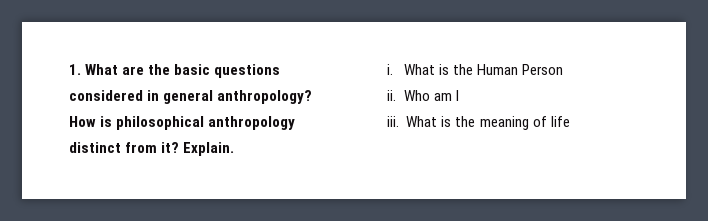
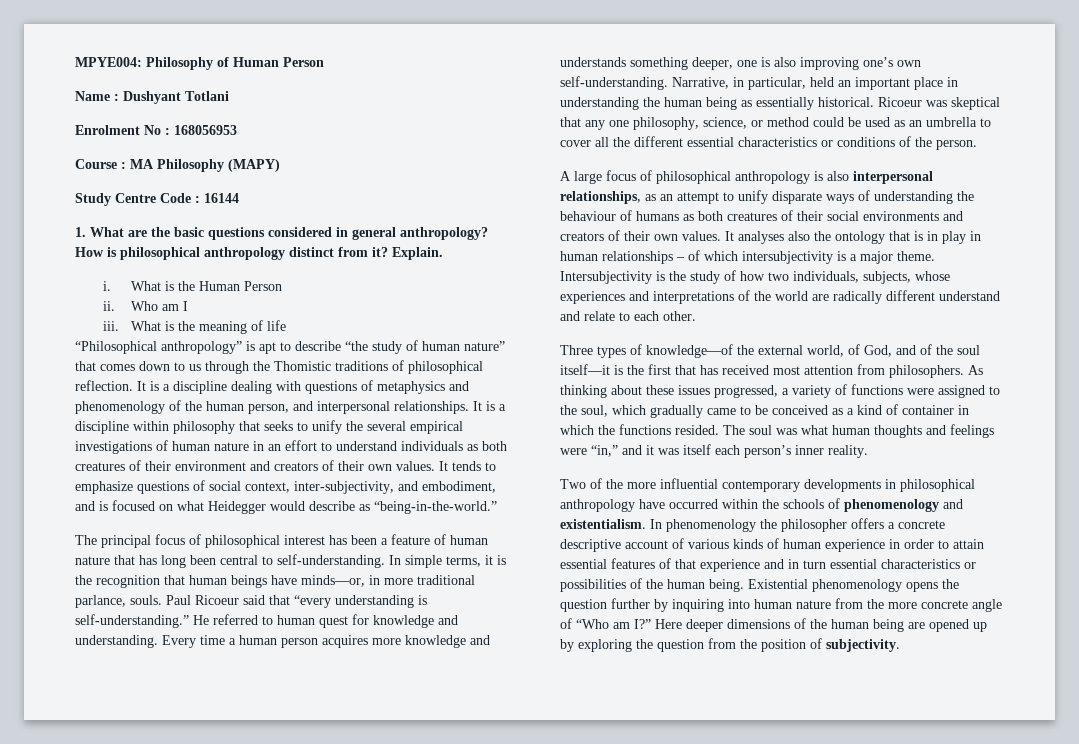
(69, 69) none -> [75,57,324,70] [75,91,229,104] [75,125,237,135] [75,159,280,172] [75,193,239,206] MPYE004: Philosophy of Human Person // Name : Dushyant Totlani // Enrolment No : 168056953 // Course : MA Philosophy (MAPY) // Study Centre Code : 16144 //
(570, 121) none -> [75,340,505,354] [75,360,483,374] [75,380,469,394] [75,400,506,414] [75,420,463,434] [75,440,507,454] [75,460,496,471] [75,480,496,494] [75,500,497,514] [75,534,488,548] [75,554,506,568] [75,575,475,588] [75,595,427,608] [75,614,458,628] [75,635,490,648] [560,57,921,70] [560,76,958,90] [560,97,1000,110] [560,117,991,130] [560,136,977,150] [560,170,933,184] [560,190,974,204] [560,210,963,221] [560,230,981,244] [560,250,935,264] [560,270,950,284] [560,290,1000,304] [560,311,696,321] [560,344,980,358] [560,364,983,378] [560,384,1000,398] [560,404,969,418] [560,424,994,438] [560,444,868,458] [560,478,975,492] [560,498,963,512] [560,518,945,532] [560,538,984,552] [560,558,976,572] [560,578,959,592] [560,598,1002,612] [560,618,987,632] [560,638,900,652] // “Philosophical anthropology” is apt to describe “the study of human nature” that comes down to us through the Thomistic traditions of philosophical reflection. It is a discipline dealing with questions of metaphysics and phenomenology of the human person, and interpersonal relationships. It is a discipline within philosophy that seeks to unify the several empirical investigations of human nature in an effort to understand individuals as both creatures of their environment and creators of their own values. It tends to emphasize questions of social context, inter-subjectivity, and embodiment, and is focused on what Heidegger would describe as “being-in-the-world.” // The principal focus of philosophical interest has been a feature of human nature that has long been central to self-understanding. In simple terms, it is the recognition that human beings have minds—or, in more traditional parlance, souls. Paul Ricoeur said that “every understanding is self-understanding.” He referred to human quest for knowledge and understanding. Every time a human person acquires more knowledge and understands something deeper, one is also improving one’s own self-understanding. Narrative, in particular, held an important place in understanding the human being as essentially historical. Ricoeur was skeptical that any one philosophy, science, or method could be used as an umbrella to cover all the different essential characteristics or conditions of the person. // A large focus of philosophical anthropology is also interpersonal relationships, as an attempt to unify disparate ways of understanding the behaviour of humans as both creatures of their social environments and creators of their own values. It analyses also the ontology that is in play in human relationships – of which intersubjectivity is a major theme. Intersubjectivity is the study of how two individuals, subjects, whose experiences and interpretations of the world are radically different understand and relate to each other. // Three types of knowledge—of the external world, of God, and of the soul itself—it is the first that has received most attention from philosophers. As thinking about these issues progressed, a variety of functions were assigned to the soul, which gradually came to be conceived as a kind of container in which the functions resided. The soul was what human thoughts and feelings were “in,” and it was itself each person’s inner reality. // Two of the more influential contemporary developments in philosophical anthropology have occurred within the schools of phenomenology and existentialism. In phenomenology the philosopher offers a concrete descriptive account of various kinds of human experience in order to attain essential features of that experience and in turn essential characteristics or possibilities of the human being. Existential phenomenology opens the question further by inquiring into human nature from the more concrete angle of “Who am I?” Here deeper dimensions of the human being are opened up by exploring the question from the position of subjectivity.

